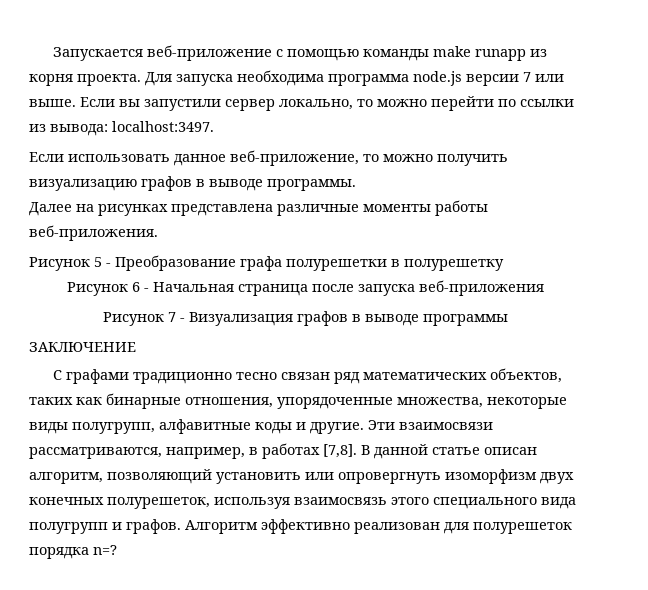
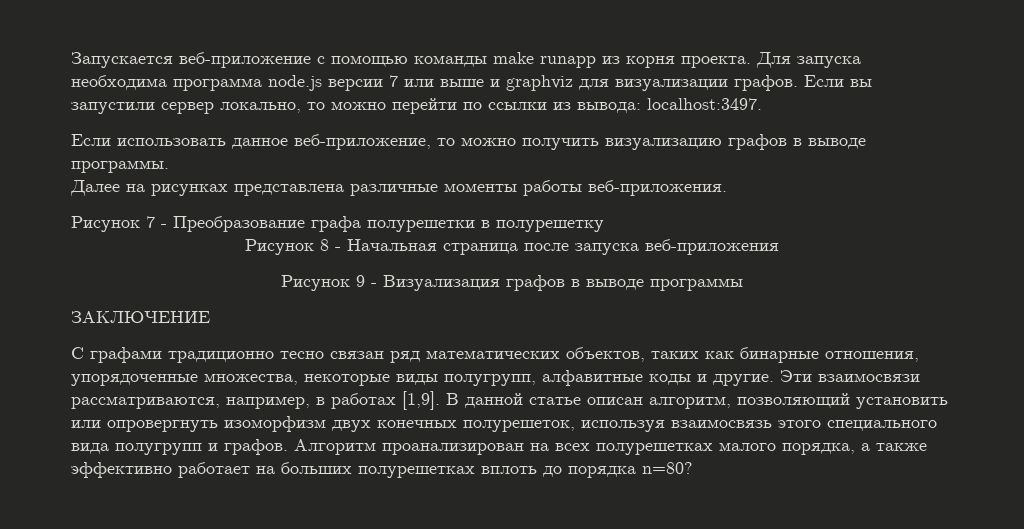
[29,99,76,107] выше. -> [440,75,798,91] выше и graphviz для визуализации графов.
[94,257,102,267] 5 -> [146,216,155,228] 7
[131,282,140,292] 6 -> [320,239,329,251] 8
[167,312,176,322] 7 -> [356,275,365,287] 9
[323,444,357,458] [7,8]. -> [402,391,440,410] [1,9].
[261,519,572,534] [29,545,117,559] эффективно реализован для полурешеток порядка n=? -> [382,442,927,455] [71,462,693,478] проанализирован на всех полурешетках малого порядка, а также эффективно работает на больших полурешетках вплоть до порядка n=80?

